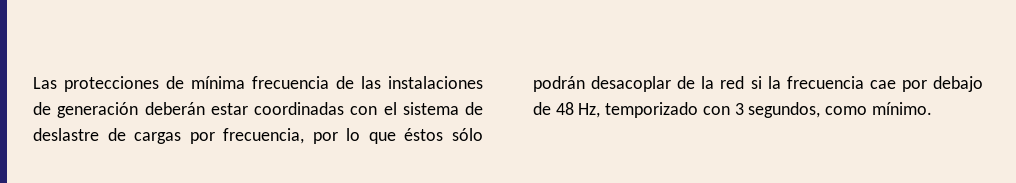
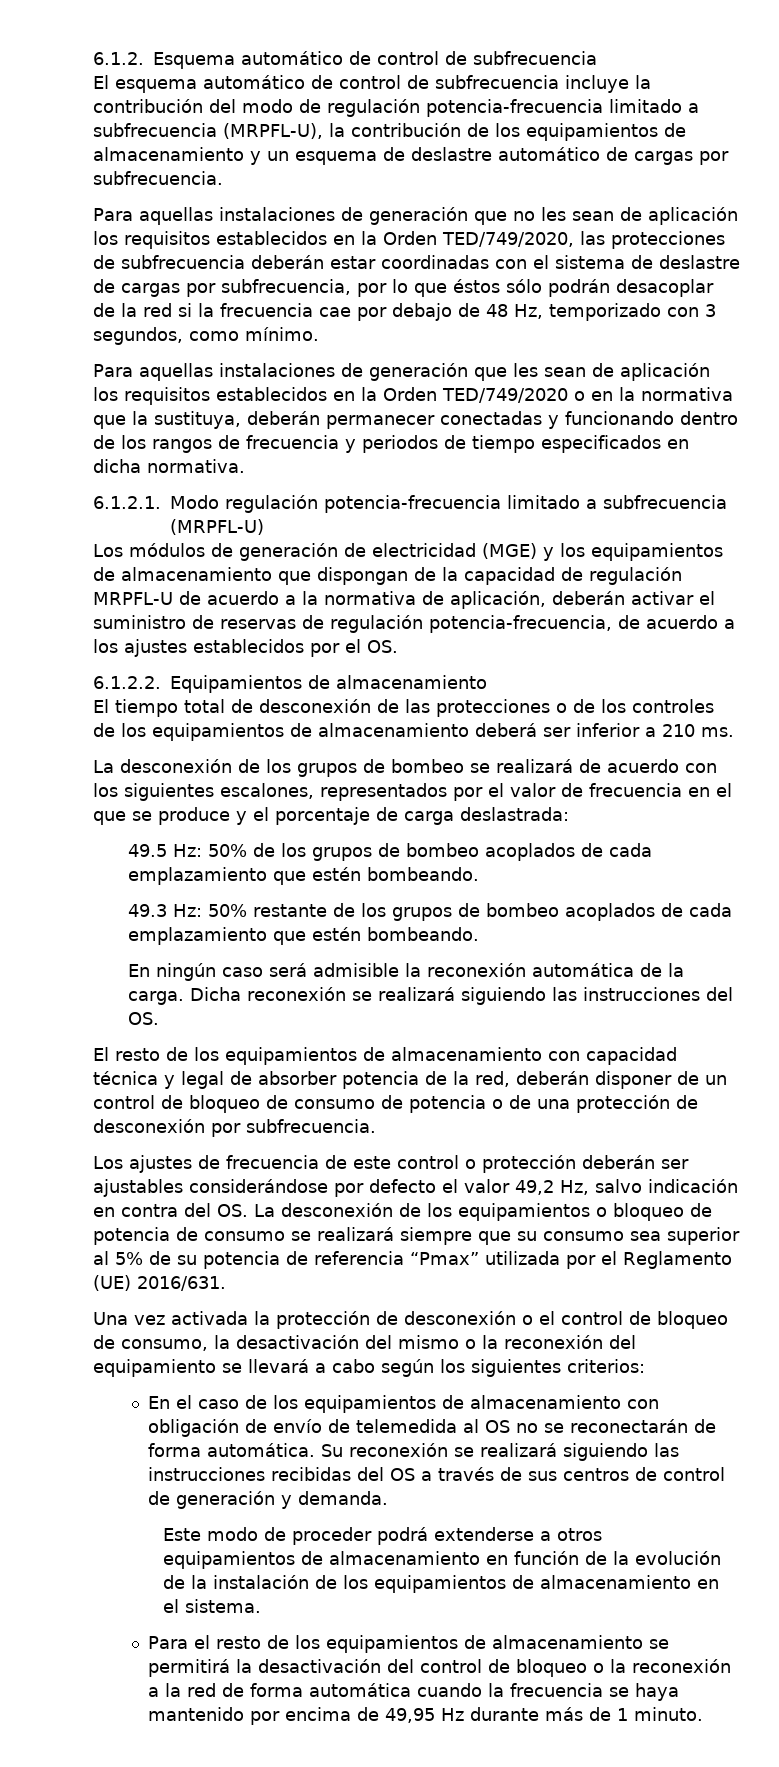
[33,76,483,92] [33,102,139,118] Las protecciones de mínima frecuencia de las instalaciones de generación -> [93,51,597,69] [93,75,651,93] [93,99,699,117] [93,123,686,141] [93,147,729,165] [93,171,223,185] [93,207,738,225] [93,231,725,249] [93,255,245,269] 6.1.2. Esquema automático de control de subfrecuencia // El esquema automático de control de subfrecuencia incluye la contribución del modo de regulación potencia-frecuencia limitado a subfrecuencia (MRPFL-U), la contribución de los equipamientos de almacenamiento y un esquema de deslastre automático de cargas por subfrecuencia. // Para aquellas instalaciones de generación que no les sean de aplicación los requisitos establecidos en la Orden TED/749/2020, las protecciones de subfrecuencia
[223,128,305,144] frecuencia, -> [221,279,351,295] subfrecuencia,
(932, 108) none -> [93,363,710,381] [93,387,733,405] [93,411,738,429] [93,435,689,453] [93,459,245,473] [93,495,727,513] [170,519,264,535] [93,543,723,561] [93,567,682,585] [93,591,715,609] [93,615,735,633] [93,639,398,657] [93,675,487,693] [93,699,714,717] [93,723,734,741] [93,759,717,777] [93,783,732,801] [93,807,569,825] [128,843,653,861] [128,867,480,885] [128,903,733,921] [128,927,480,945] [128,963,685,981] [128,987,734,1005] [128,1012,160,1025] [93,1047,677,1065] [93,1071,727,1089] [93,1095,698,1113] [93,1119,376,1137] [93,1155,689,1173] [93,1179,738,1197] [93,1203,712,1221] [93,1227,740,1245] [93,1251,732,1269] [93,1275,226,1291] [93,1311,728,1329] [93,1335,636,1351] [93,1359,645,1377] [147,1395,659,1413] [147,1419,716,1437] [147,1443,679,1461] [147,1467,725,1481] [147,1491,388,1509] [163,1527,603,1545] [163,1551,722,1569] [163,1575,720,1593] [163,1599,262,1613] [147,1635,669,1653] [147,1659,731,1677] [147,1683,679,1701] [147,1707,703,1725] // Para aquellas instalaciones de generación que les sean de aplicación los requisitos establecidos en la Orden TED/749/2020 o en la normativa que la sustituya, deberán permanecer conectadas y funcionando dentro de los rangos de frecuencia y periodos de tiempo especificados en dicha normativa. // 6.1.2.1. Modo regulación potencia-frecuencia limitado a subfrecuencia (MRPFL-U) // Los módulos de generación de electricidad (MGE) y los equipamientos de almacenamiento que dispongan de la capacidad de regulación MRPFL-U de acuerdo a la normativa de aplicación, deberán activar el suministro de reservas de regulación potencia-frecuencia, de acuerdo a los ajustes establecidos por el OS. // 6.1.2.2. Equipamientos de almacenamiento // El tiempo total de desconexión de las protecciones o de los controles de los equipamientos de almacenamiento deberá ser inferior a 210 ms. // La desconexión de los grupos de bombeo se realizará de acuerdo con los siguientes escalones, representados por el valor de frecuencia en el que se produce y el porcentaje de carga deslastrada: // 49.5 Hz: 50% de los grupos de bombeo acoplados de cada emplazamiento que estén bombeando. // 49.3 Hz: 50% restante de los grupos de bombeo acoplados de cada emplazamiento que estén bombeando. // En ningún caso será admisible la reconexión automática de la carga. Dicha reconexión se realizará siguiendo las instrucciones del OS. // El resto de los equipamientos de almacenamiento con capacidad técnica y legal de absorber potencia de la red, deberán disponer de un control de bloqueo de consumo de potencia o de una protección de desconexión por subfrecuencia. // Los ajustes de frecuencia de este control o protección deberán ser ajustables considerándose por defecto el valor 49,2 Hz, salvo indicación en contra del OS. La desconexión de los equipamientos o bloqueo de potencia de consumo se realizará siempre que su consumo sea superior al 5% de su potencia de referencia “Pmax” utilizada por el Reglamento (UE) 2016/631. // Una vez activada la protección de desconexión o el control de bloqueo de consumo, la desactivación del mismo o la reconexión del equipamiento se llevará a cabo según los siguientes criterios: // En el caso de los equipamientos de almacenamiento con obligación de envío de telemedida al OS no se reconectarán de forma automática. Su reconexión se realizará siguiendo las instrucciones recibidas del OS a través de sus centros de control de generación y demanda. // Este modo de proceder podrá extenderse a otros equipamientos de almacenamiento en función de la evolución de la instalación de los equipamientos de almacenamiento en el sistema. // Para el resto de los equipamientos de almacenamiento se permitirá la desactivación del control de bloqueo o la reconexión a la red de forma automática cuando la frecuencia se haya mantenido por encima de 49,95 Hz durante más de 1 minuto.

